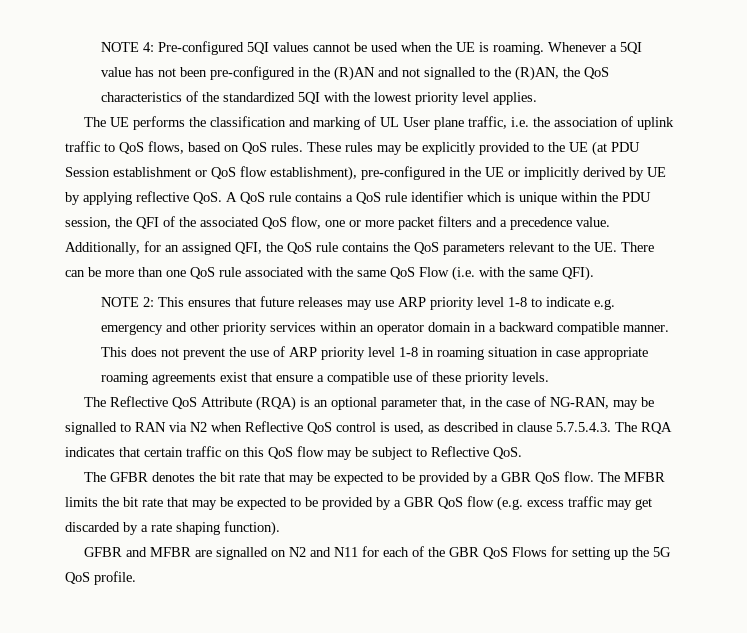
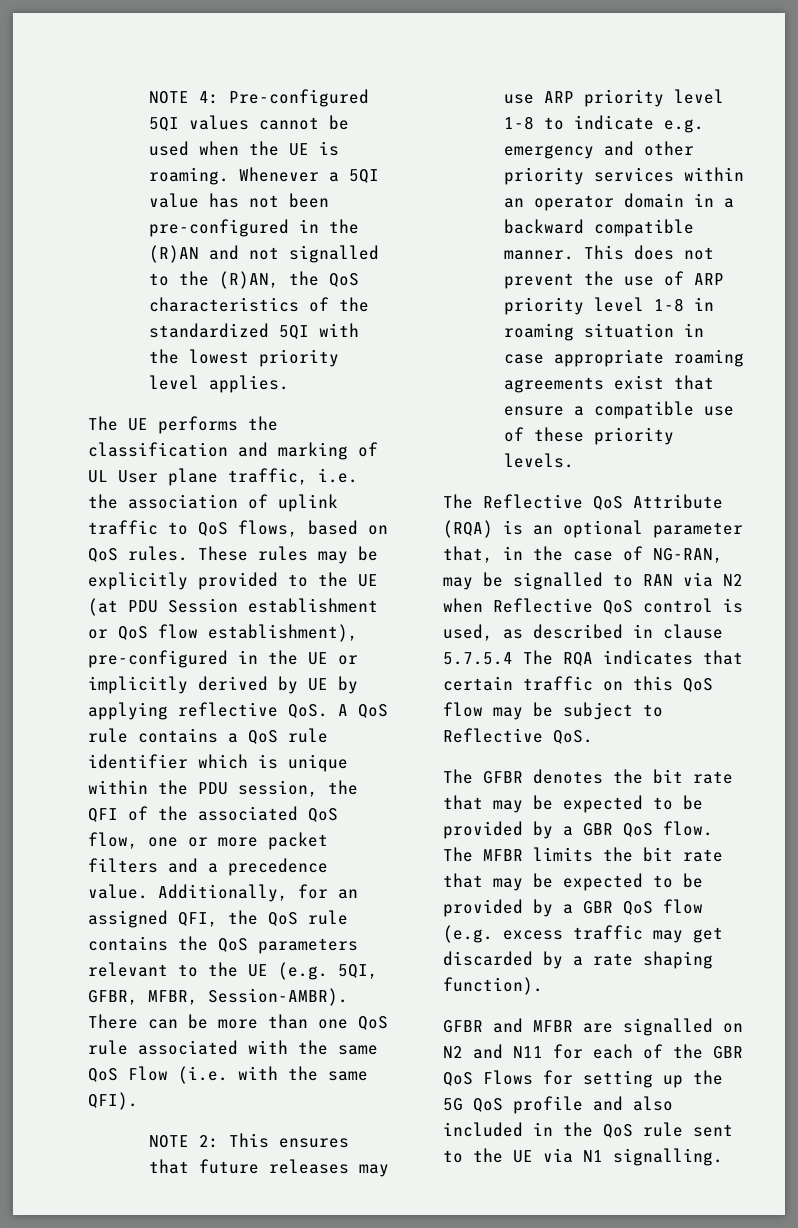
[594,242,617,252] UE. -> [248,962,378,980] [88,988,348,1006] UE (e.g. 5QI, GFBR, MFBR, Session-AMBR).
[556,422,611,432] 5.7.5.4.3. -> [443,652,513,665] 5.7.5.4
[94,571,136,585] profile. -> [513,1096,673,1114] [443,1122,733,1138] [443,1148,723,1166] profile and also included in the QoS rule sent to the UE via N1 signalling.

